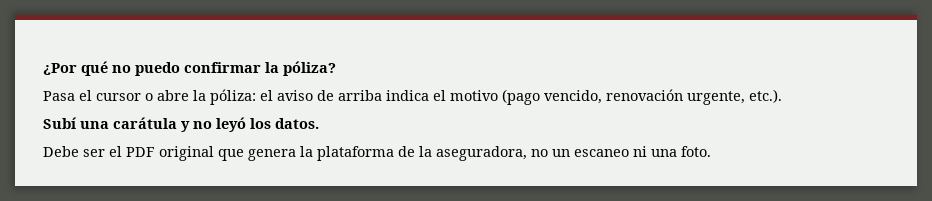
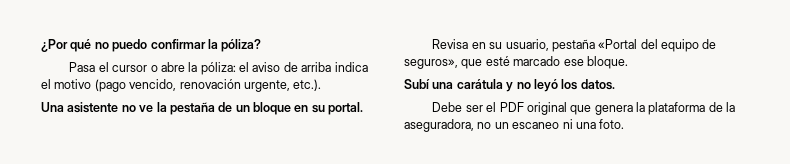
(782, 96) none -> [41,102,364,115] [432,39,717,52] [404,56,628,69] // Una asistente no ve la pestaña de un bloque en su portal. // Revisa en su usuario, pestaña «Portal del equipo de seguros», que esté marcado ese bloque.

